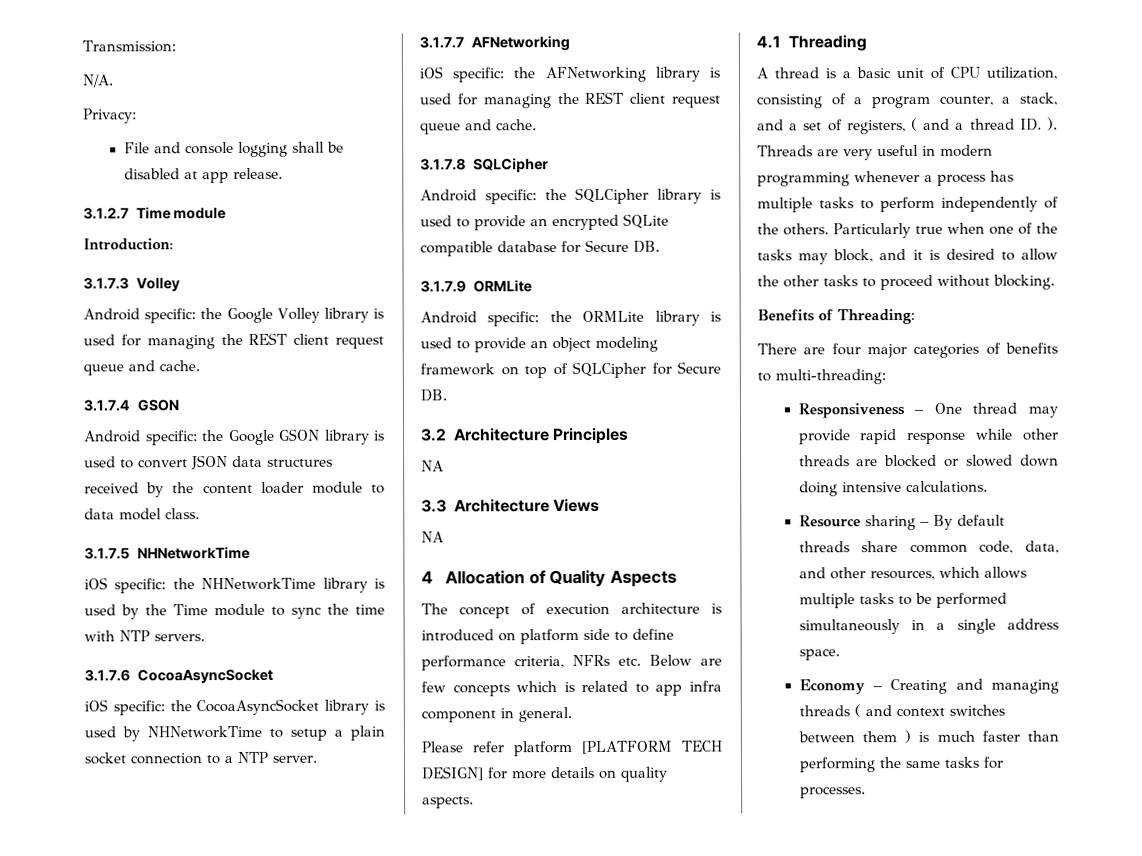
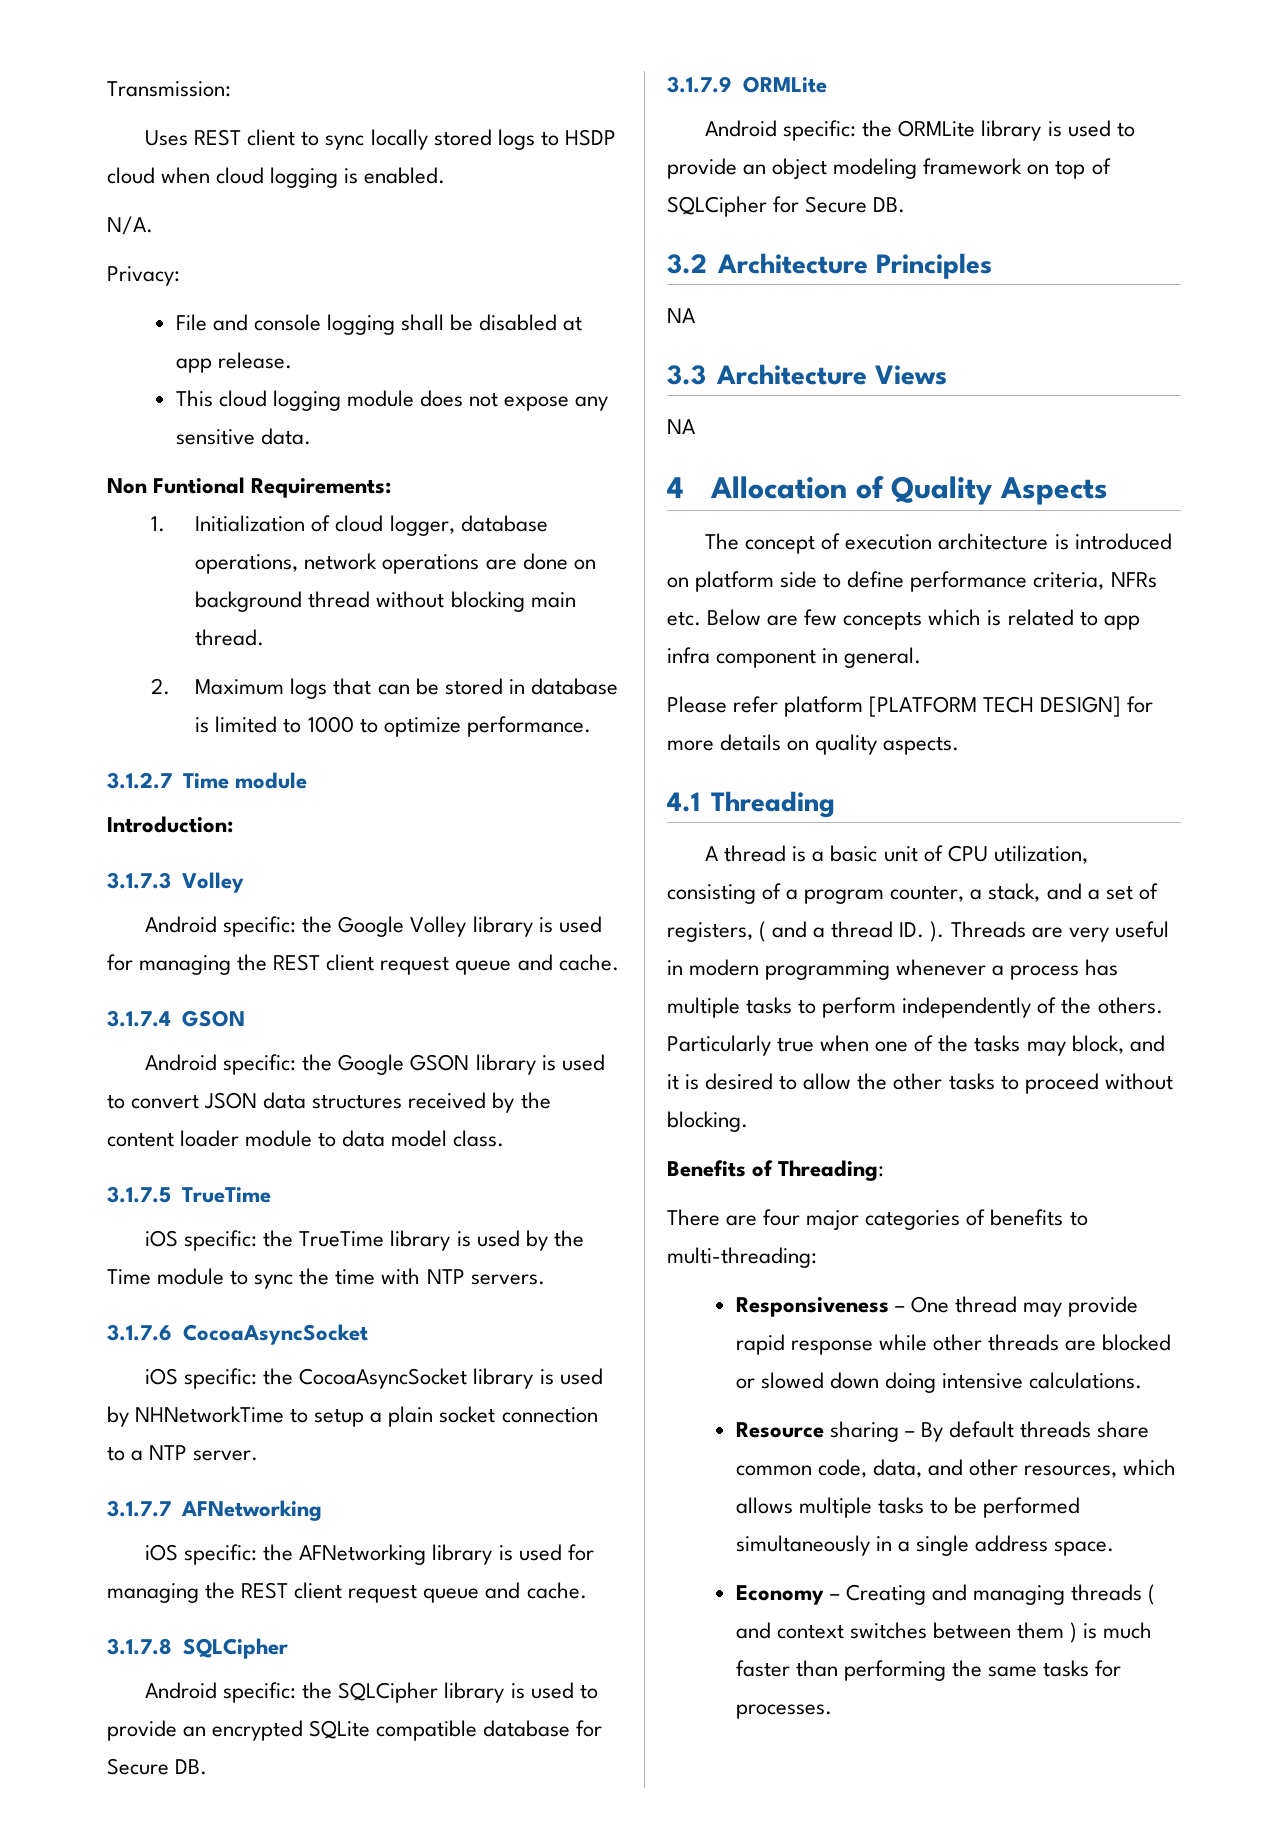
(176, 46) none -> [145,129,616,150] [107,167,446,188] // Uses REST client to sync locally stored logs to HSDP cloud when cloud logging is enabled.
(283, 173) none -> [175,390,609,411] [175,428,311,445] [107,477,392,498] [151,515,548,536] [195,553,596,574] [195,591,576,612] [195,629,265,646] [151,678,618,699] [195,716,591,737] // This cloud logging module does not expose any sensitive data. // Non Funtional Requirements: // 1. Initialization of cloud logger, database operations, network operations are done on background thread without blocking main thread. // 2. Maximum logs that can be stored in database is limited to 1000 to optimize performance.
[136,546,250,560] [84,577,317,594] NHNetworkTime // iOS specific: the NHNetworkTime -> [182,1187,272,1203] [145,1230,385,1251] TrueTime // iOS specific: the TrueTime

